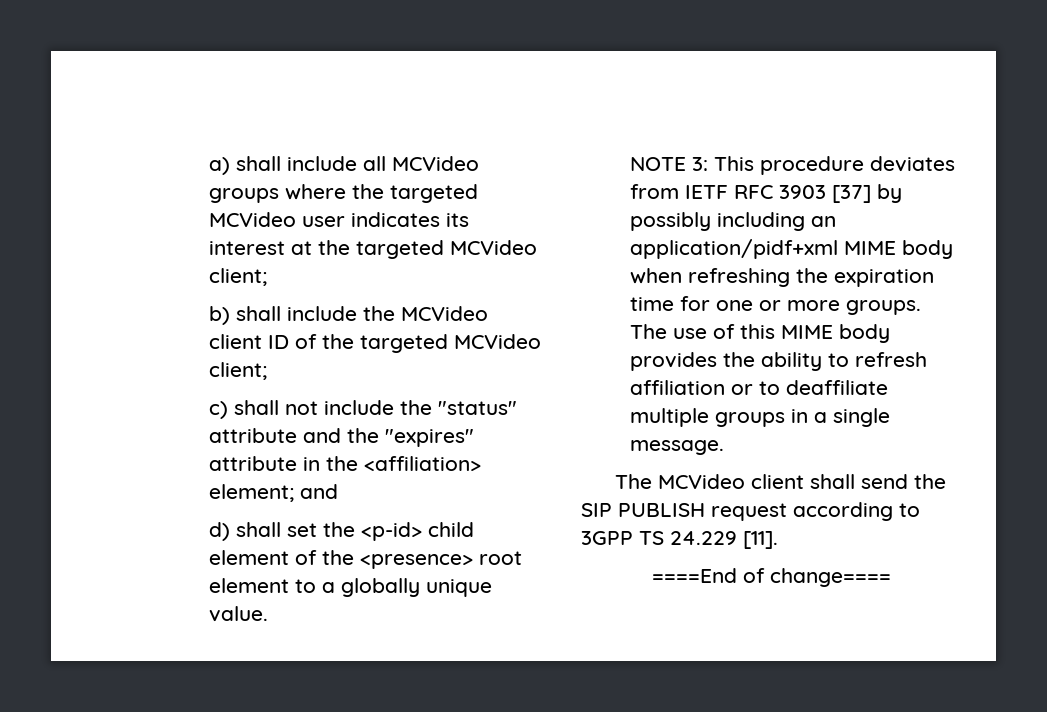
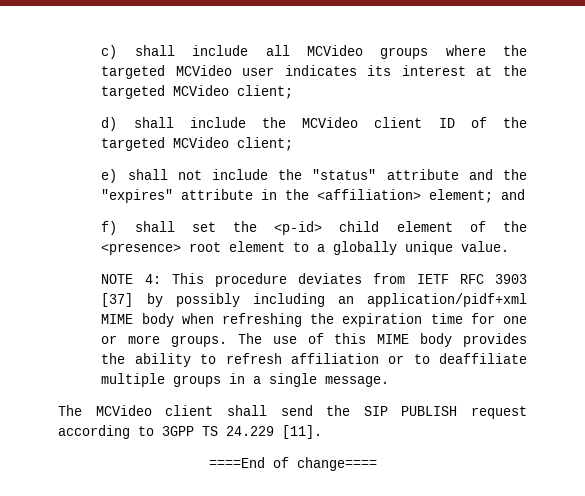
[208,157,230,175] a) -> [101,45,118,59] c)
[208,306,230,325] b) -> [101,117,118,131] d)
[208,401,228,419] c) -> [101,169,118,183] e)
[208,522,230,541] d) -> [101,221,118,235] f)
[691,157,708,171] 3: -> [144,274,161,284] 4:

